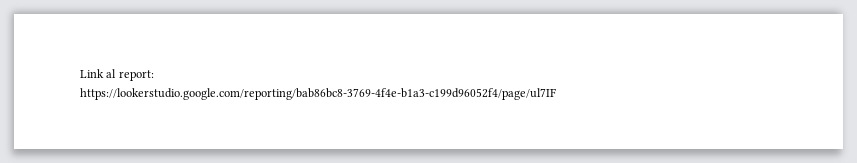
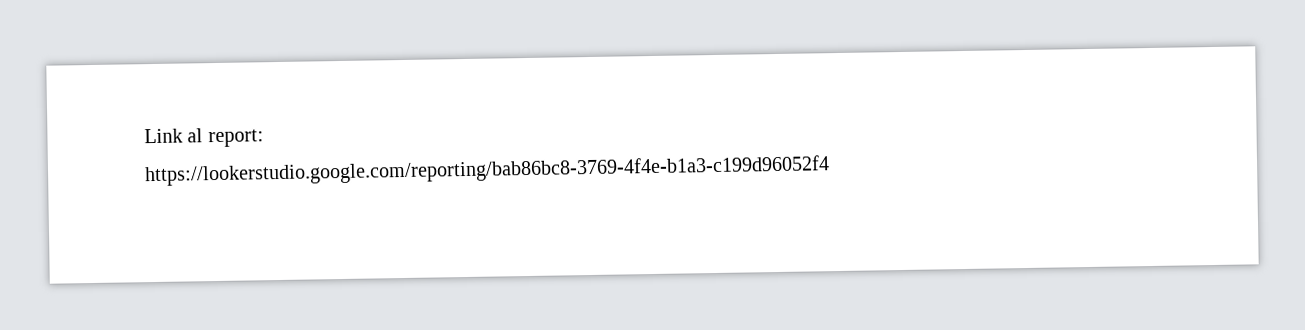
[80,88,556,100] https://lookerstudio.google.com/reporting/bab86bc8-3769-4f4e-b1a3-c199d96052f4/page/ul7IF -> [144,155,830,187] https://lookerstudio.google.com/reporting/bab86bc8-3769-4f4e-b1a3-c199d96052f4

